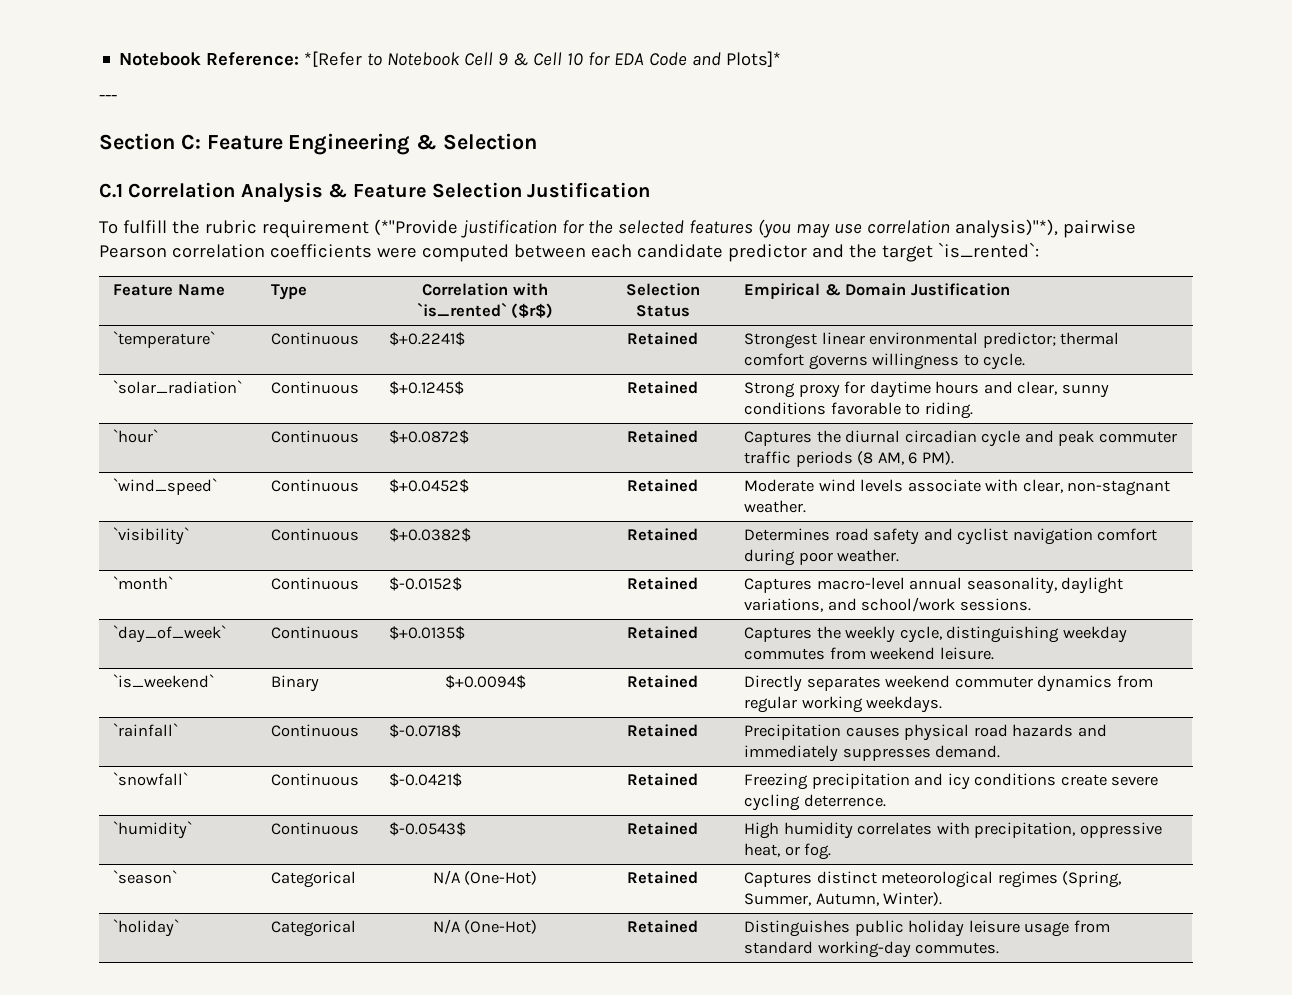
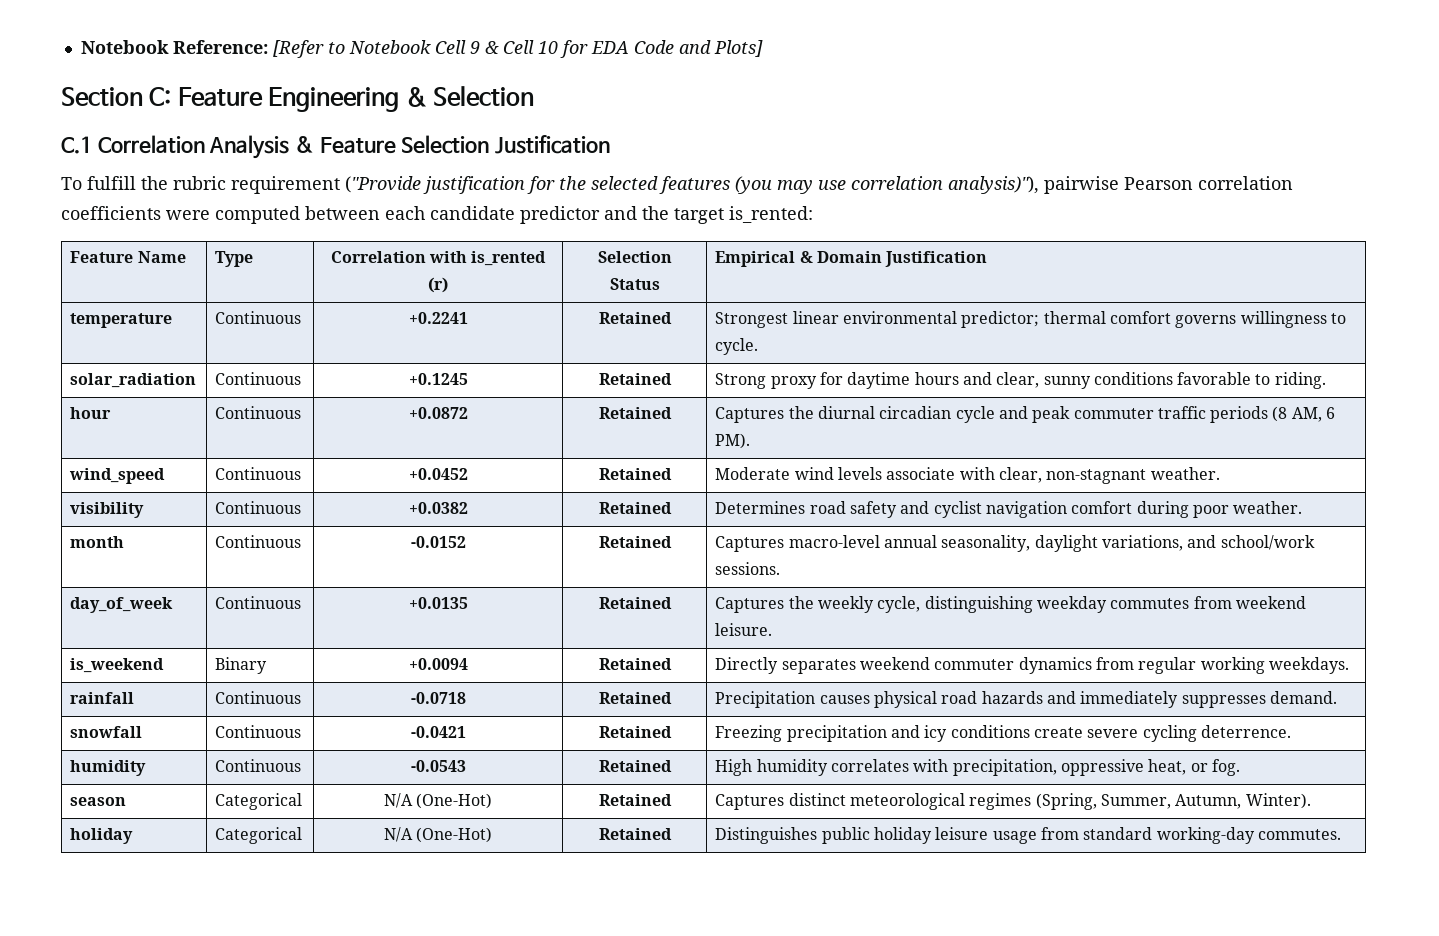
[304,51,363,67] *[Refer -> [272,40,324,58] [Refer
[726,51,782,67] [99,95,117,101] Plots]* // --- -> [713,40,763,57] Plots]
[373,219,458,236] (*"Provide -> [345,176,421,193] ("Provide
[954,219,1058,238] analysis)"*), -> [948,176,1039,194] analysis)"),
[937,242,1039,258] `is_rented`: -> [729,206,813,223] is_rented:
[416,302,554,318] `is_rented` ($r$) -> [471,251,547,266] [428,277,448,293] is_rented (r)
[113,331,216,348] [271,332,360,345] [389,332,466,346] `temperature` | Continuous | $+0.2241$ -> [70,313,173,328] [215,311,302,324] [408,312,468,324] temperature | Continuous | +0.2241
[113,380,243,394] [271,381,360,394] [389,381,465,395] `solar_radiation` | Continuous | $+0.1245$ -> [70,373,197,388] [215,372,302,385] [408,373,468,385] solar_radiation | Continuous | +0.1245
[113,429,159,443] [271,430,360,443] [389,430,470,444] `hour` | Continuous | $+0.0872$ -> [70,407,112,419] [215,406,302,419] [408,407,468,419] hour | Continuous | +0.0872
[113,478,218,495] [271,479,360,492] [389,479,470,493] `wind_speed` | Continuous | $+0.0452$ -> [69,468,166,484] [215,467,302,480] [408,468,468,480] wind_speed | Continuous | +0.0452
[113,527,190,545] [271,528,360,541] [389,528,472,542] `visibility` | Continuous | $+0.0382$ -> [70,502,145,518] [215,501,302,514] [408,502,468,514] visibility | Continuous | +0.0382
[113,576,174,590] [271,577,360,590] [389,577,463,591] `month` | Continuous | $-0.0152$ -> [70,536,125,548] [215,535,302,548] [410,536,466,548] month | Continuous | -0.0152
[113,625,227,643] [271,626,360,639] [389,626,466,640] `day_of_week` | Continuous | $+0.0135$ -> [70,597,174,613] [215,596,302,609] [408,597,468,609] day_of_week | Continuous | +0.0135
[113,674,215,688] `is_weekend` -> [70,658,165,673] is_weekend
[444,675,526,689] $+0.0094$ -> [408,658,468,670] +0.0094
[113,723,179,737] [271,724,360,737] [389,724,462,738] `rainfall` | Continuous | $-0.0718$ -> [70,692,135,704] [215,691,302,704] [410,692,466,704] rainfall | Continuous | -0.0718
[113,772,189,786] [271,773,360,786] [389,773,463,787] `snowfall` | Continuous | $-0.0421$ -> [70,726,143,738] [215,725,302,738] [410,726,466,738] snowfall | Continuous | -0.0421
[113,821,193,839] [271,822,360,835] [389,822,467,836] `humidity` | Continuous | $-0.0543$ -> [70,760,147,776] [215,759,302,772] [410,760,466,772] humidity | Continuous | -0.0543
[113,870,178,884] `season` -> [70,797,127,806] season
[113,919,180,937] `holiday` -> [70,828,134,844] holiday

